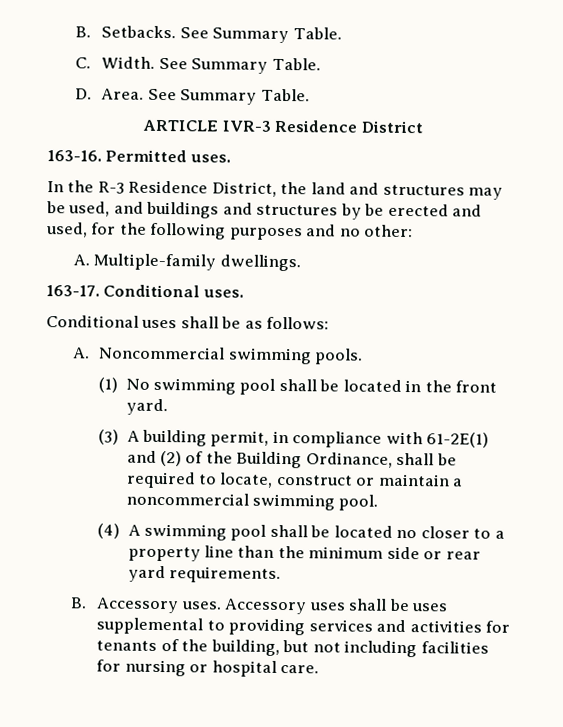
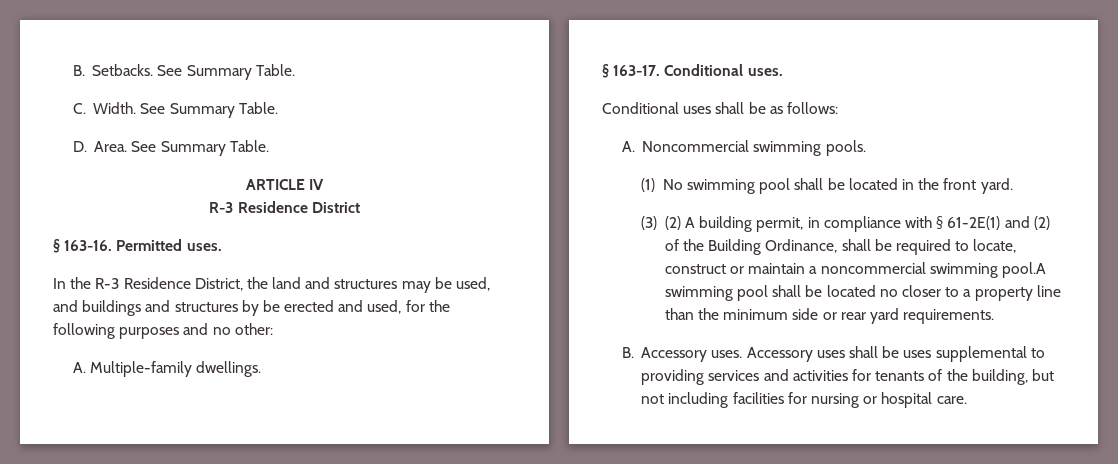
[221,120,271,132] IVR-3 -> [309,179,325,190] [209,202,234,213] IV // R-3
(423, 127) none -> [53,239,60,253] §
(301, 263) none -> [602,64,609,78] §
(120, 437) none -> [664,216,681,230] (2)
(423, 438) none -> [936,216,944,229] §
[338,494,379,511] [97,523,141,539] pool. // (4) A -> [1001,262,1046,278] pool.A

